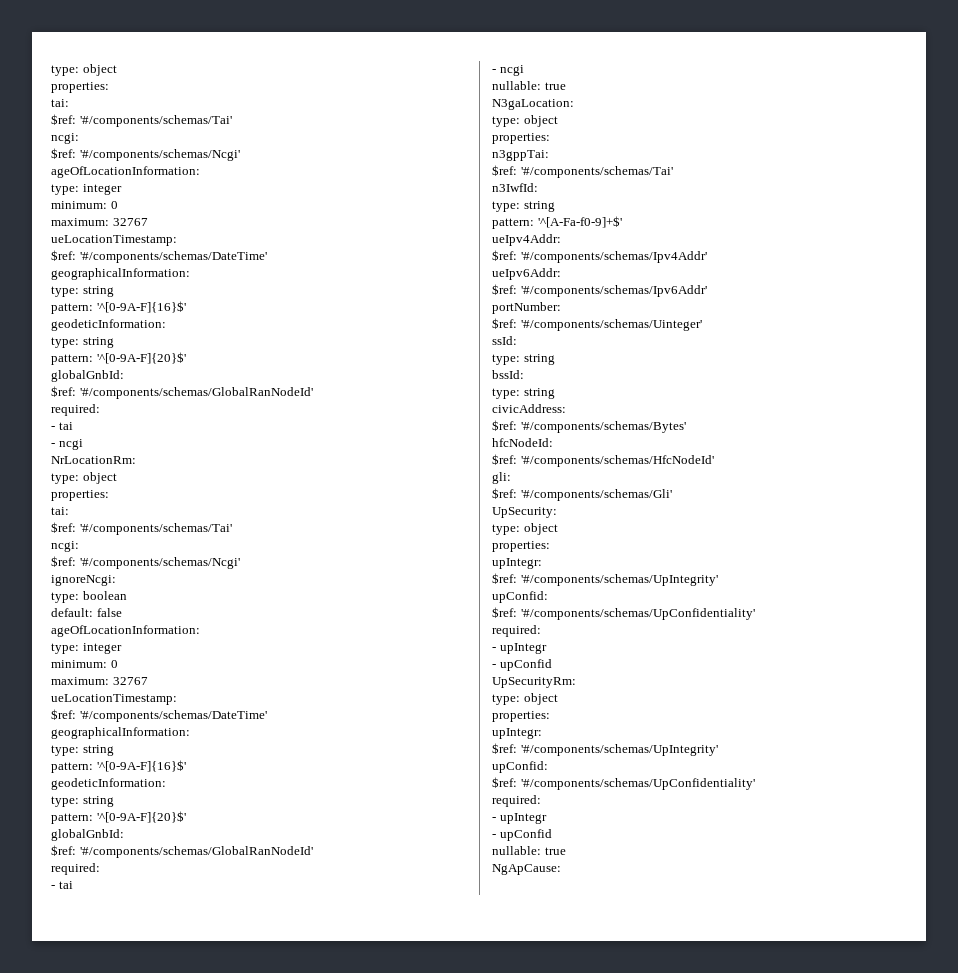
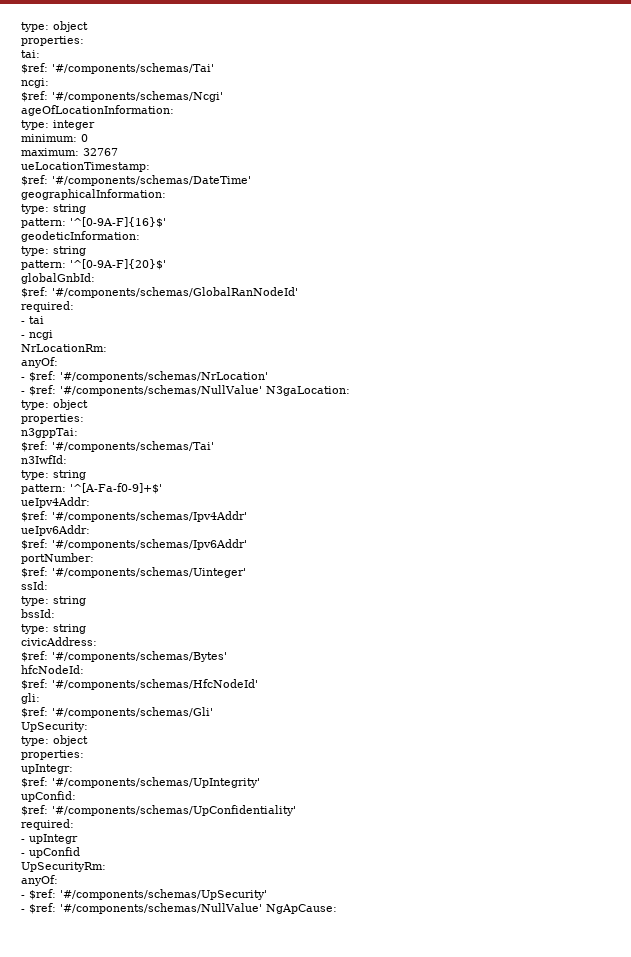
[51,472,117,484] [51,490,109,501] [51,507,69,515] [51,522,232,535] [51,541,79,552] [51,556,240,569] [51,575,116,586] [51,591,127,603] [51,608,122,617] [51,625,200,637] [51,643,122,654] [51,660,118,668] [51,677,148,685] [51,694,177,705] [51,709,267,722] [51,727,190,739] [51,745,114,756] [51,760,186,773] [51,778,166,790] [51,796,114,807] [51,811,186,824] [51,829,124,841] [51,845,313,858] [51,863,100,875] [51,881,73,889] [492,65,524,76] [492,81,566,90] type: object // properties: // tai: // $ref: '#/components/schemas/Tai' // ncgi: // $ref: '#/components/schemas/Ncgi' // ignoreNcgi: // type: boolean // default: false // ageOfLocationInformation: // type: integer // minimum: 0 // maximum: 32767 // ueLocationTimestamp: // $ref: '#/components/schemas/DateTime' // geographicalInformation: // type: string // pattern: '^[0-9A-F]{16}$' // geodeticInformation: // type: string // pattern: '^[0-9A-F]{20}$' // globalGnbId: // $ref: '#/components/schemas/GlobalRanNodeId' // required: // - tai // - ncgi // nullable: true // -> [21,357,58,368] [21,371,268,382] [21,385,262,396] anyOf: // - $ref: '#/components/schemas/NrLocation' // - $ref: '#/components/schemas/NullValue'
[492,693,558,705] [492,711,550,722] [492,728,542,739] [492,743,718,756] [492,761,548,773] [492,777,755,790] [492,795,541,807] [492,813,547,824] [492,829,552,841] [492,846,566,855] type: object // properties: // upIntegr: // $ref: '#/components/schemas/UpIntegrity' // upConfid: // $ref: '#/components/schemas/UpConfidentiality' // required: // - upIntegr // - upConfid // nullable: true // -> [21,875,58,886] [21,889,267,900] [21,903,262,914] anyOf: // - $ref: '#/components/schemas/UpSecurity' // - $ref: '#/components/schemas/NullValue'

